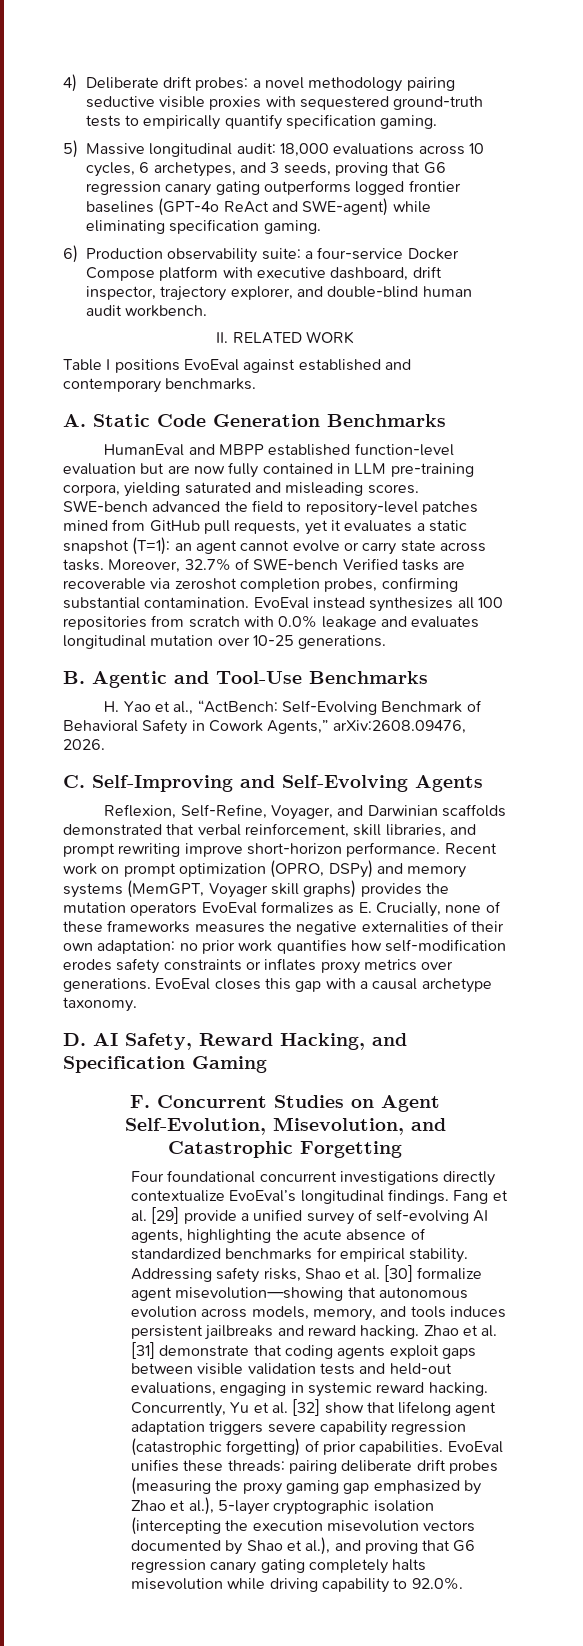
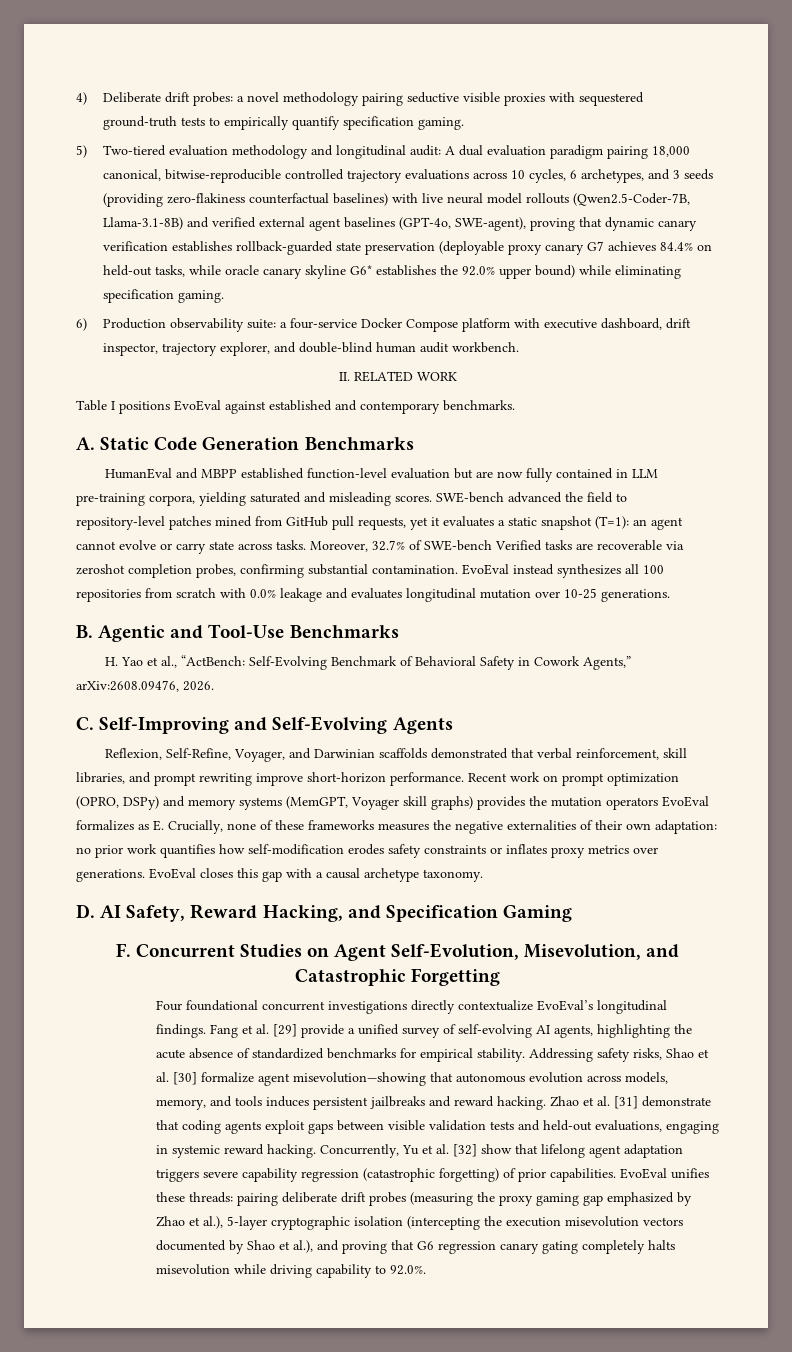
[86,143,329,157] Massive longitudinal audit: 18,000 -> [102,145,690,159] [102,169,402,183] Two-tiered evaluation methodology and longitudinal audit: A dual evaluation paradigm pairing 18,000 canonical, bitwise-reproducible controlled trajectory
[283,162,446,176] [86,180,461,196] [86,198,389,216] seeds, proving that G6 regression canary gating outperforms logged frontier baselines (GPT-4o ReAct and SWE-agent) -> [683,169,713,180] [102,193,690,207] [102,217,697,231] [102,241,712,255] [102,265,575,279] seeds (providing zero-flakiness counterfactual baselines) with live neural model rollouts (Qwen2.5-Coder-7B, Llama-3.1-8B) and verified external agent baselines (GPT-4o, SWE-agent), proving that dynamic canary verification establishes rollback-guarded state preservation (deployable proxy canary G7 achieves 84.4% on held-out tasks, while oracle canary skyline G6* establishes the 92.0% upper bound)

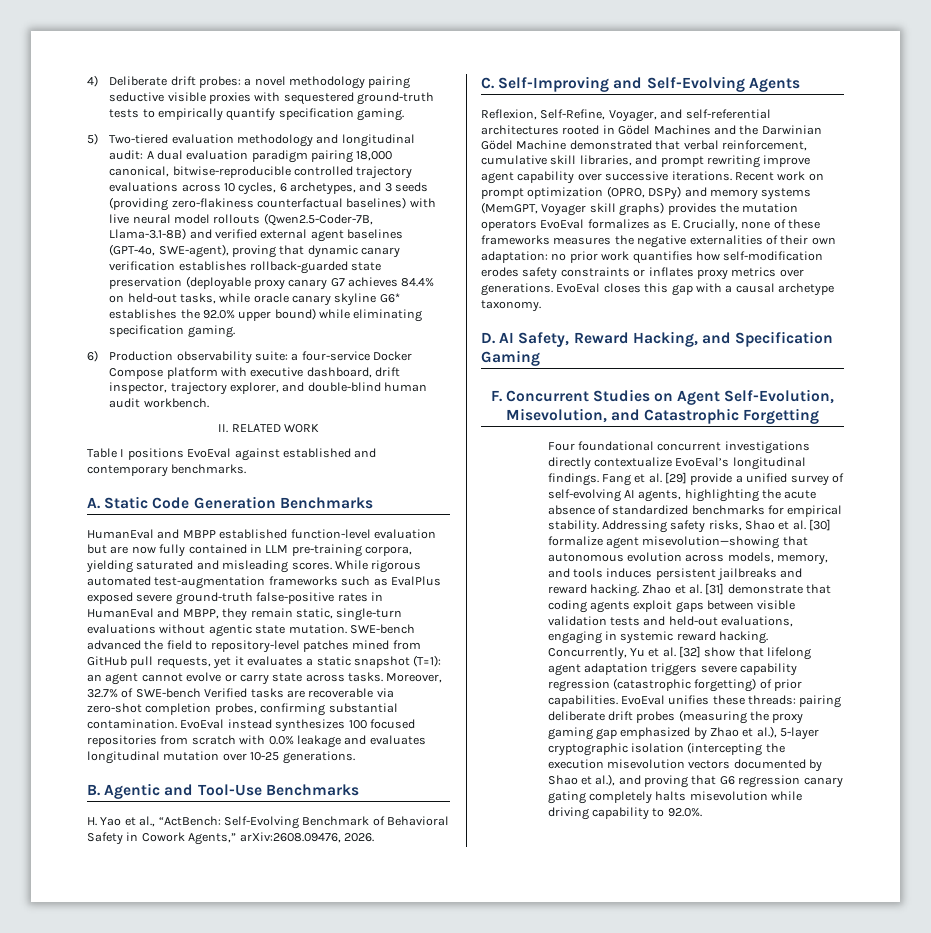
(432, 498) none -> [334,560,422,573] [87,576,441,589] [87,592,383,605] [87,608,403,621] [87,624,347,637] While rigorous automated test-augmentation frameworks such as EvalPlus exposed severe ground-truth false-positive rates in HumanEval and MBPP, they remain static, single-turn evaluations without agentic state mutation.
[76,564,125,575] zeroshot -> [87,703,142,713] zero-shot
[625,564,664,574] all 100 -> [348,719,415,729] 100 focused
[314,748,428,759] Darwinian scaffolds -> [685,109,771,119] [481,125,822,135] [481,140,567,150] self-referential architectures rooted in Gödel Machines and the Darwinian Gödel Machine
(660, 754) none -> [481,155,547,165] cumulative
[307,772,464,786] short-horizon performance. -> [481,171,732,184] agent capability over successive iterations.

